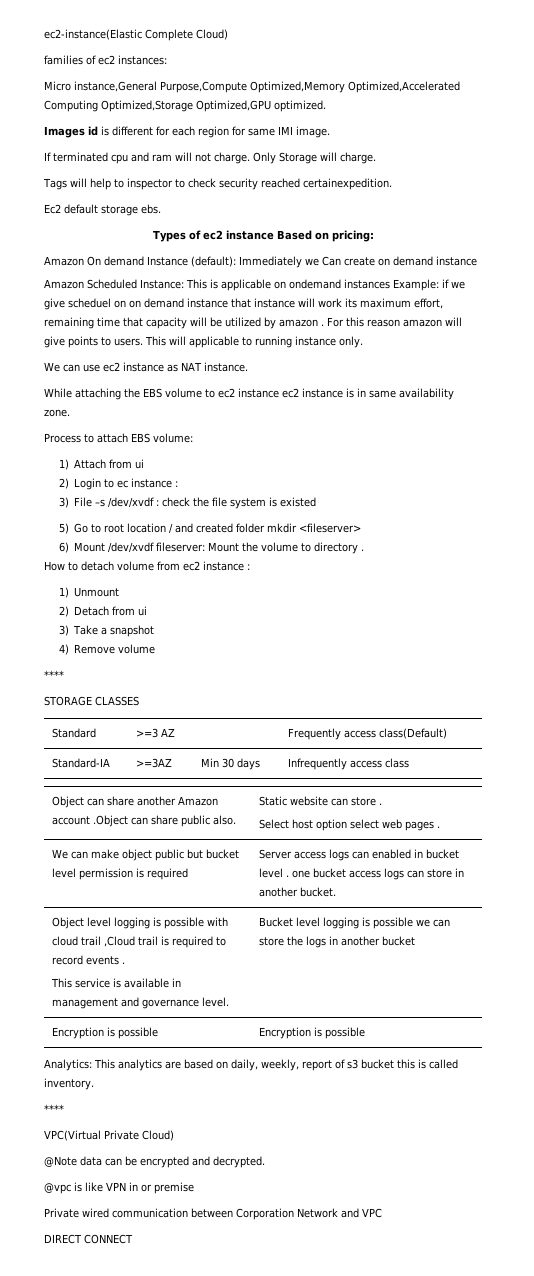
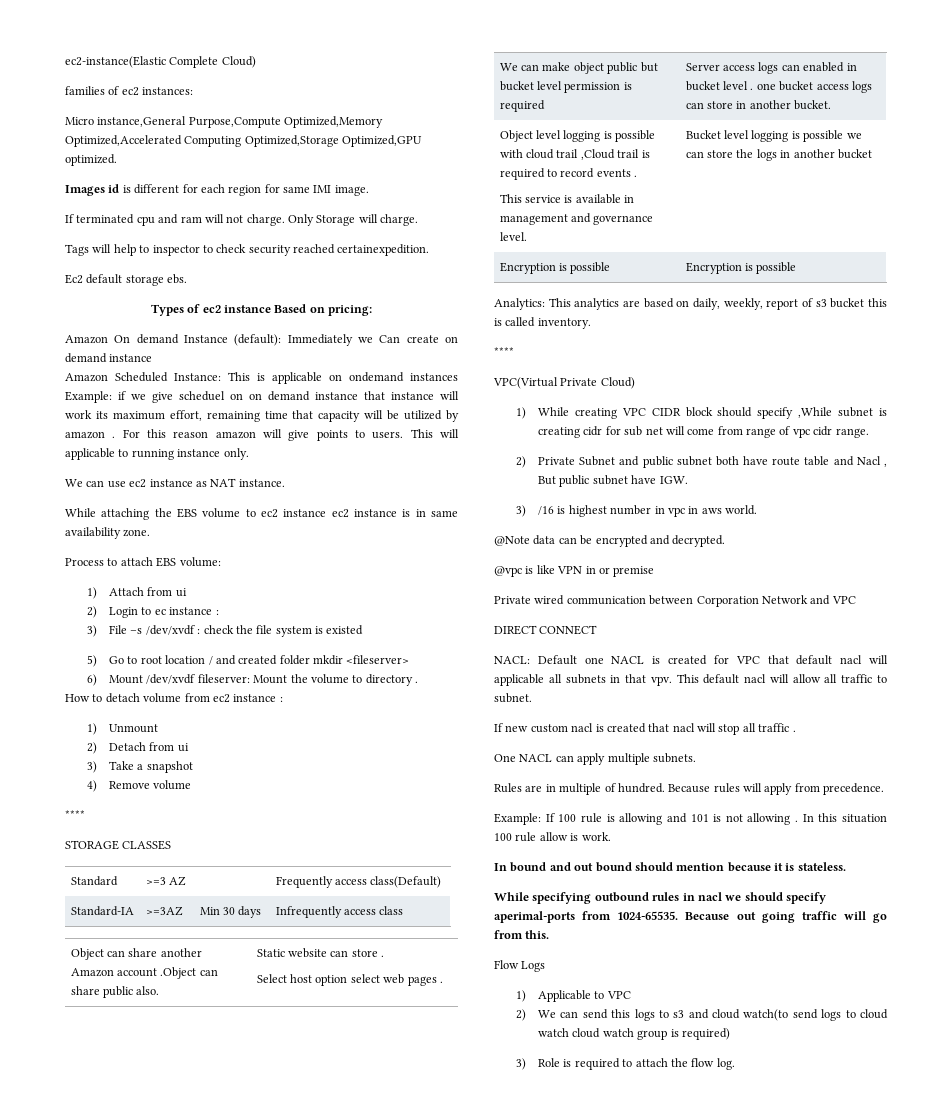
(174, 1135) none -> [516,407,887,419] [538,426,869,438] [516,456,887,468] [538,475,688,487] [516,505,758,517] // 1) While creating VPC CIDR block should specify ,While subnet is creating cidr for sub net will come from range of vpc cidr range. // 2) Private Subnet and public subnet both have route table and Nacl , But public subnet have IGW. // 3) /16 is highest number in vpc in aws world.
(133, 1239) none -> [494,655,888,665] [494,674,887,686] [494,693,532,703] [494,723,796,735] [494,753,696,765] [494,783,885,795] [494,813,887,825] [494,832,611,842] [494,862,846,872] [494,892,826,904] [494,911,887,923] [494,930,550,939] [494,960,546,972] [516,990,631,1002] [516,1009,888,1021] [538,1028,730,1040] [516,1058,735,1070] // NACL: Default one NACL is created for VPC that default nacl will applicable all subnets in that vpv. This default nacl will allow all traffic to subnet. // If new custom nacl is created that nacl will stop all traffic . // One NACL can apply multiple subnets. // Rules are in multiple of hundred. Because rules will apply from precedence. // Example: If 100 rule is allowing and 101 is not allowing . In this situation 100 rule allow is work. // In bound and out bound should mention because it is stateless. // While specifying outbound rules in nacl we should specify aperimal-ports from 1024-65535. Because out going traffic will go from this. // Flow Logs // 1) Applicable to VPC // 2) We can send this logs to s3 and cloud watch(to send logs to cloud watch cloud watch group is required) // 3) Role is required to attach the flow log.

